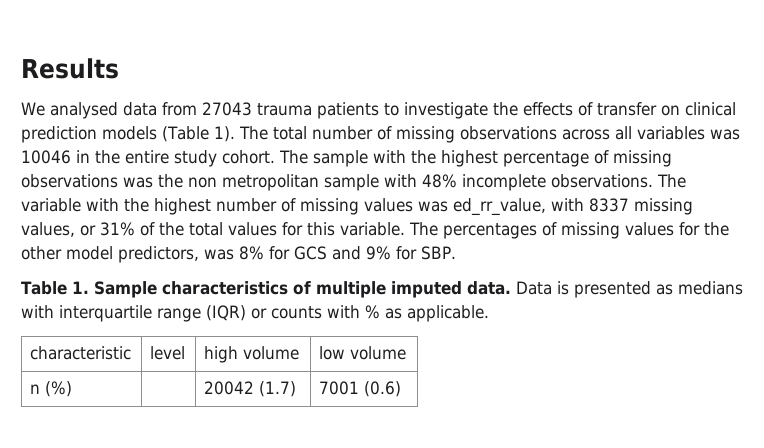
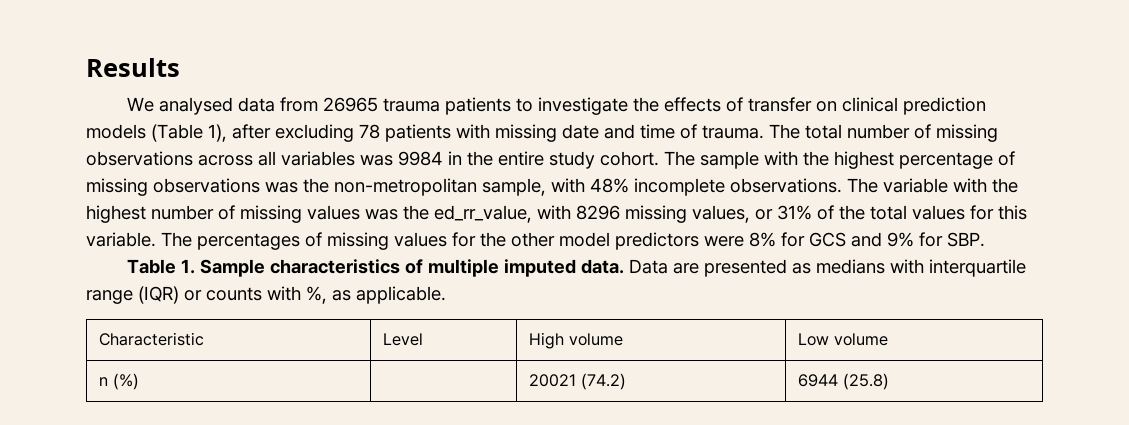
[201,102,252,116] 27043 -> [323,97,379,112] 26965
[213,126,235,142] 1). -> [208,124,764,142] 1), after excluding 78 patients with missing date and time of trauma.
[21,150,71,164] 10046 -> [398,151,443,166] 9984
[188,174,379,191] non metropolitan sample -> [334,178,546,196] non-metropolitan sample,
(448, 206) none -> [403,205,429,220] the
[589,198,629,212] 8337 -> [576,205,620,220] 8296
[118,246,234,263] predictors, was -> [615,232,744,250] predictors were
[556,281,569,295] is -> [673,263,700,274] are
[365,305,380,319] % -> [306,286,327,304] %,
[30,346,132,360] [150,346,186,360] [204,346,239,363] characteristic | level | high -> [99,332,205,346] [383,333,424,346] [529,332,565,349] Characteristic | Level | High
[319,346,346,360] low -> [798,333,830,346] Low
[204,381,297,397] [319,381,402,397] 20042 (1.7) | 7001 (0.6) -> [529,373,626,390] [798,373,889,390] 20021 (74.2) | 6944 (25.8)

